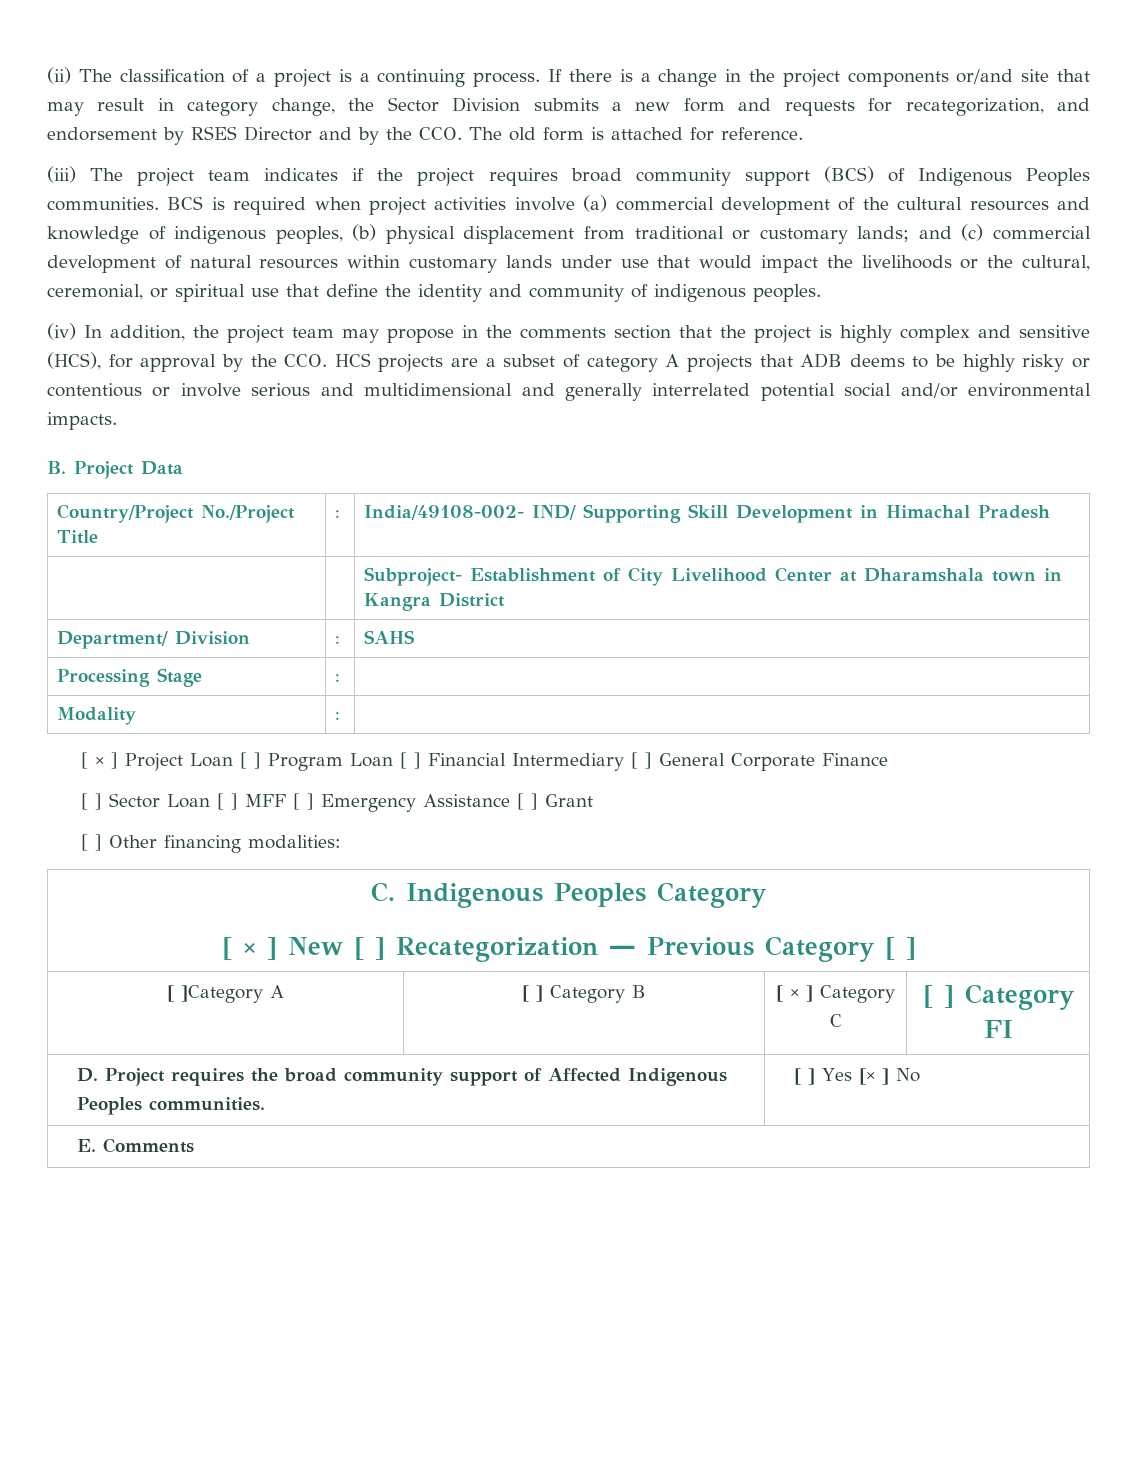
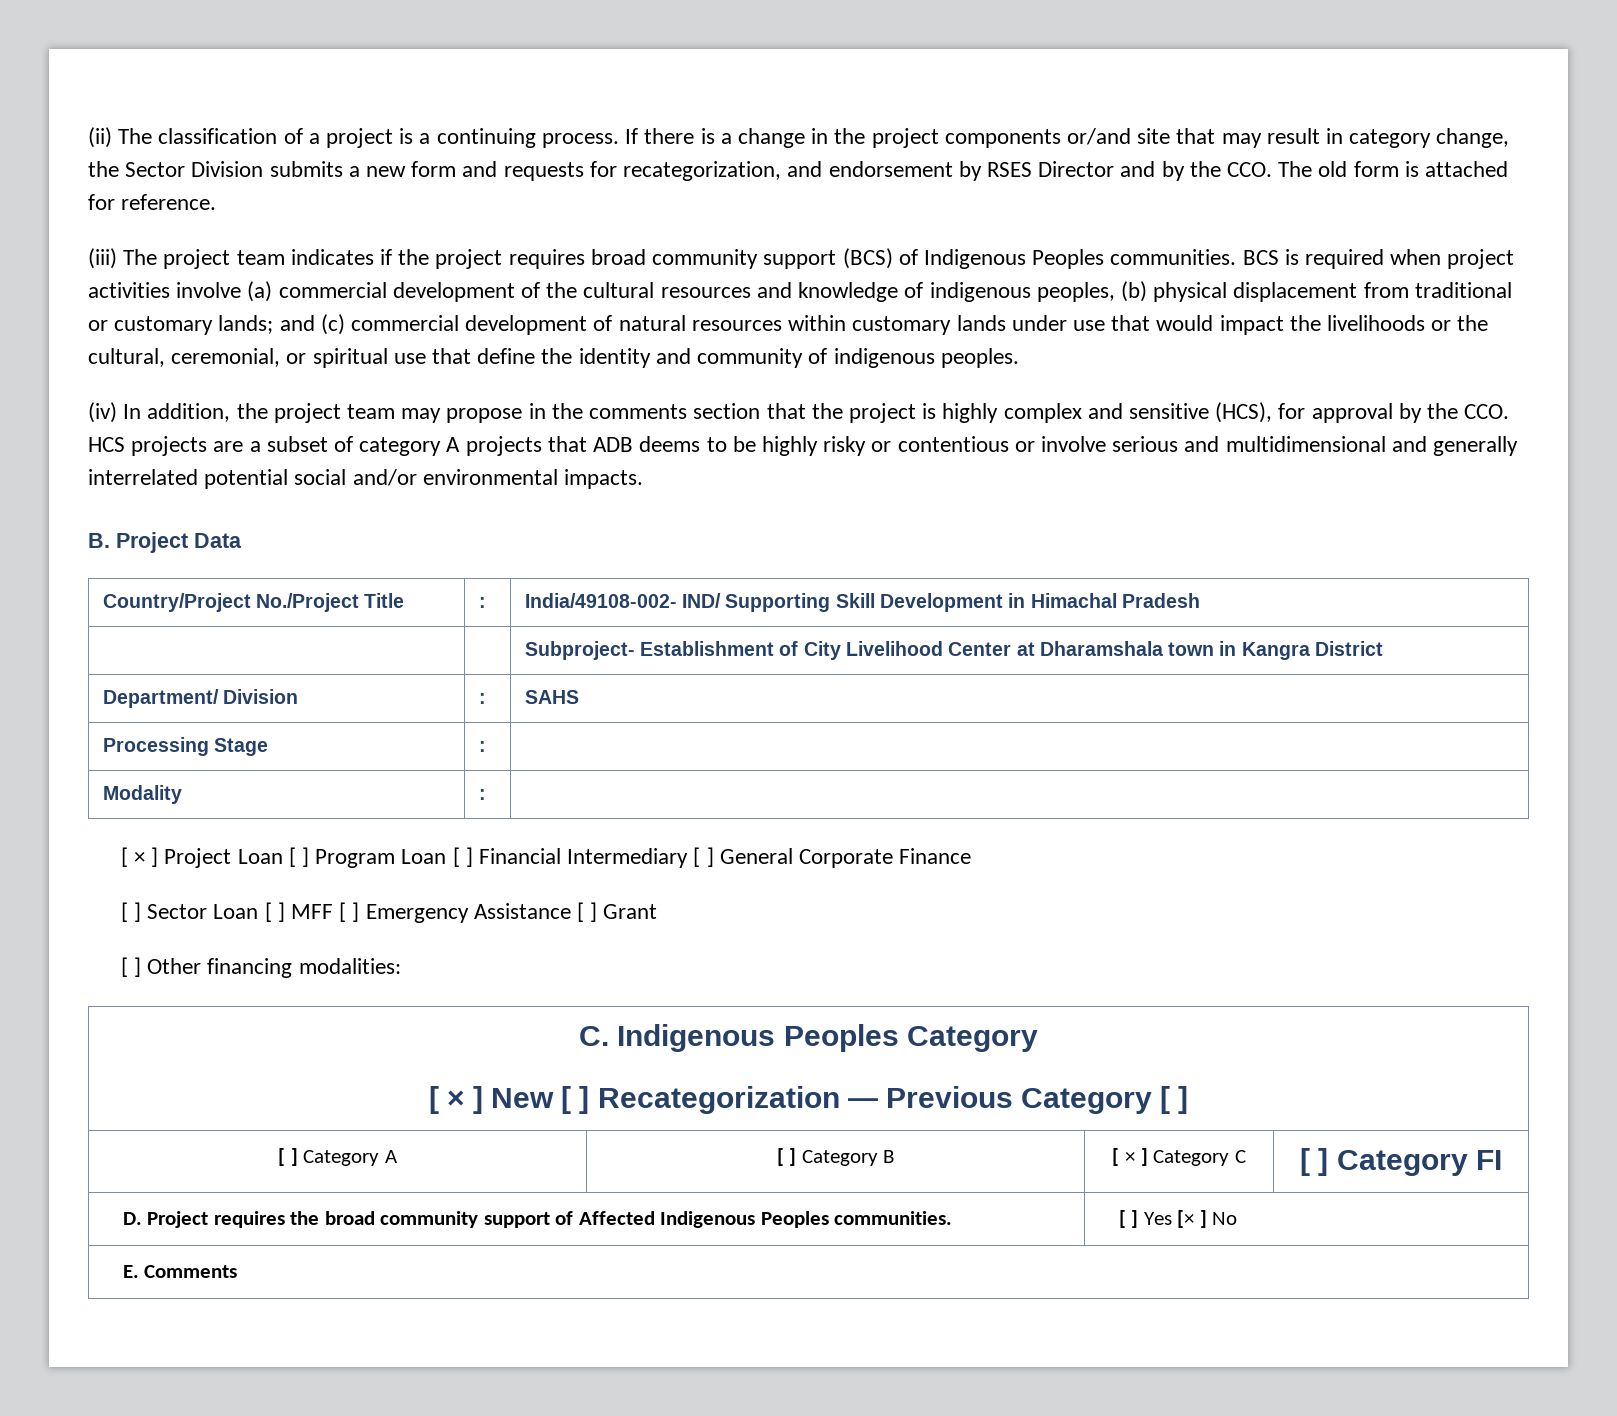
[181,985,263,1003] ]Category -> [290,1148,380,1166] ] Category

